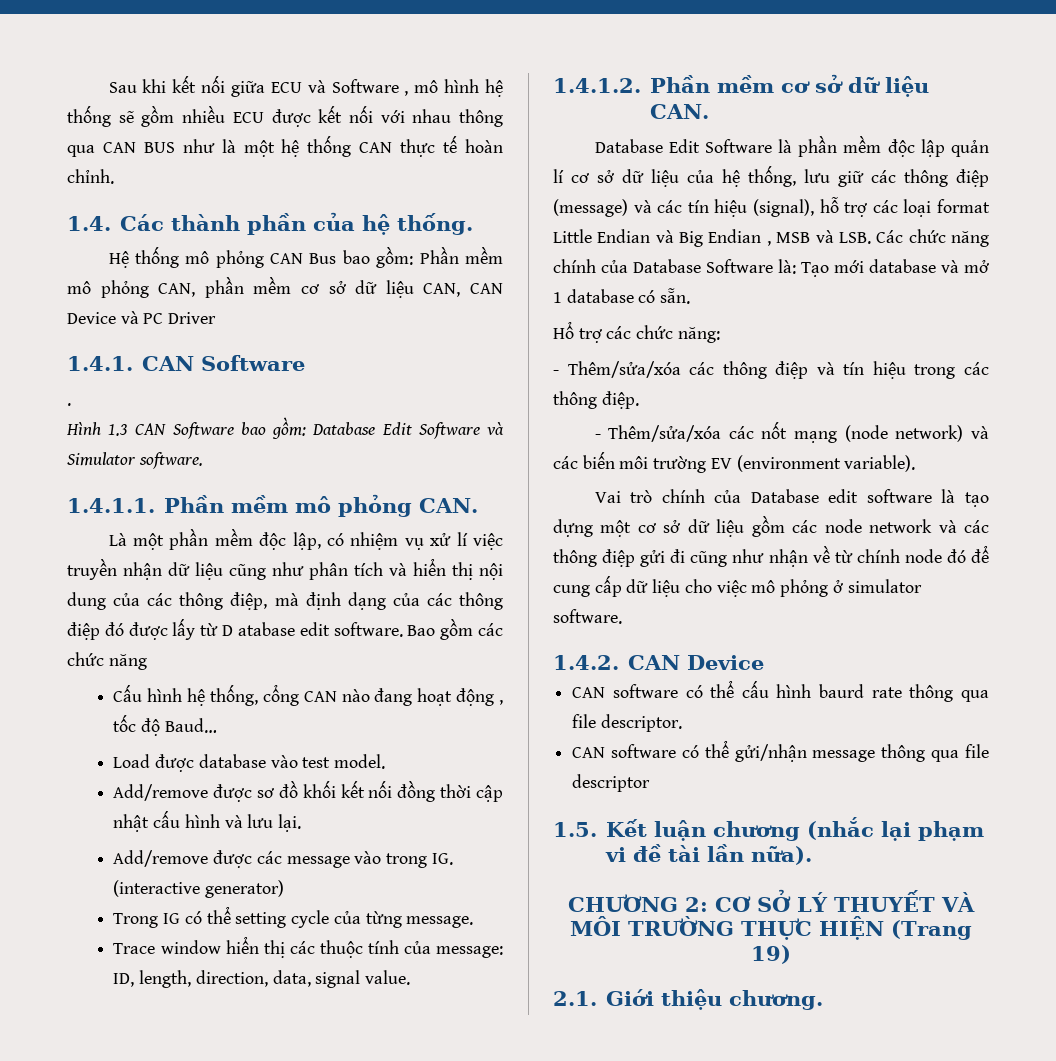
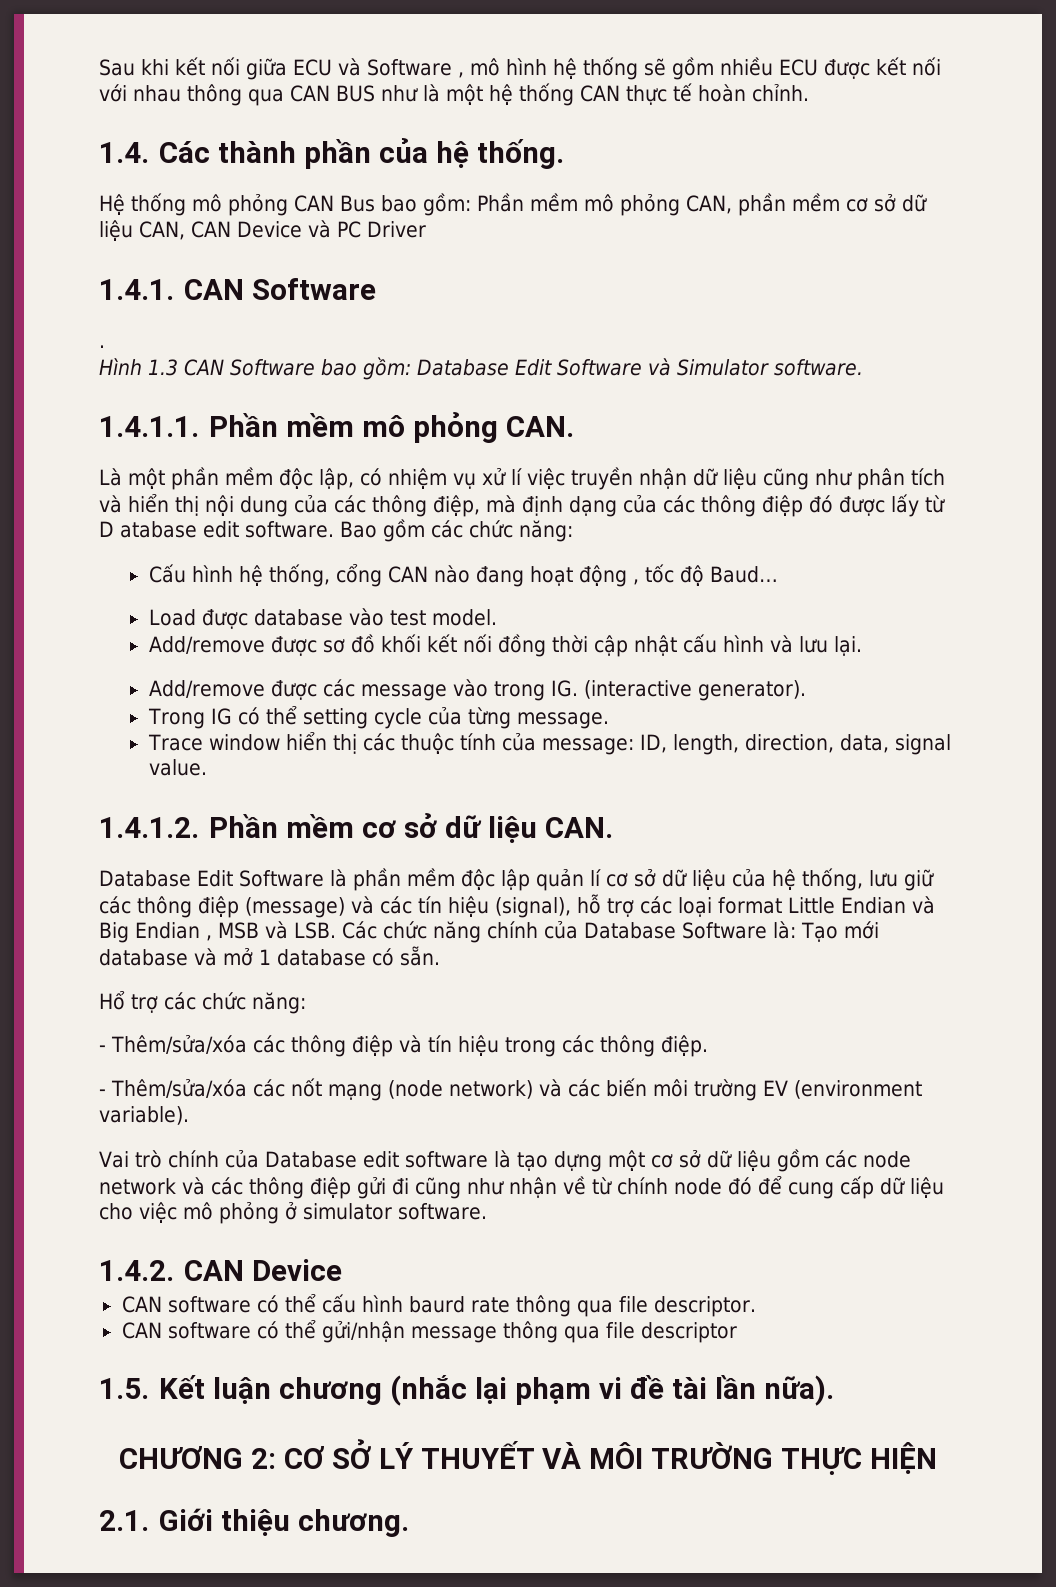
[108,654,147,670] năng -> [519,520,573,542] năng:
[205,880,285,898] generator) -> [697,680,806,701] generator).
[891,920,973,940] [751,945,791,964] (Trang 19) -> (938, 1458) none

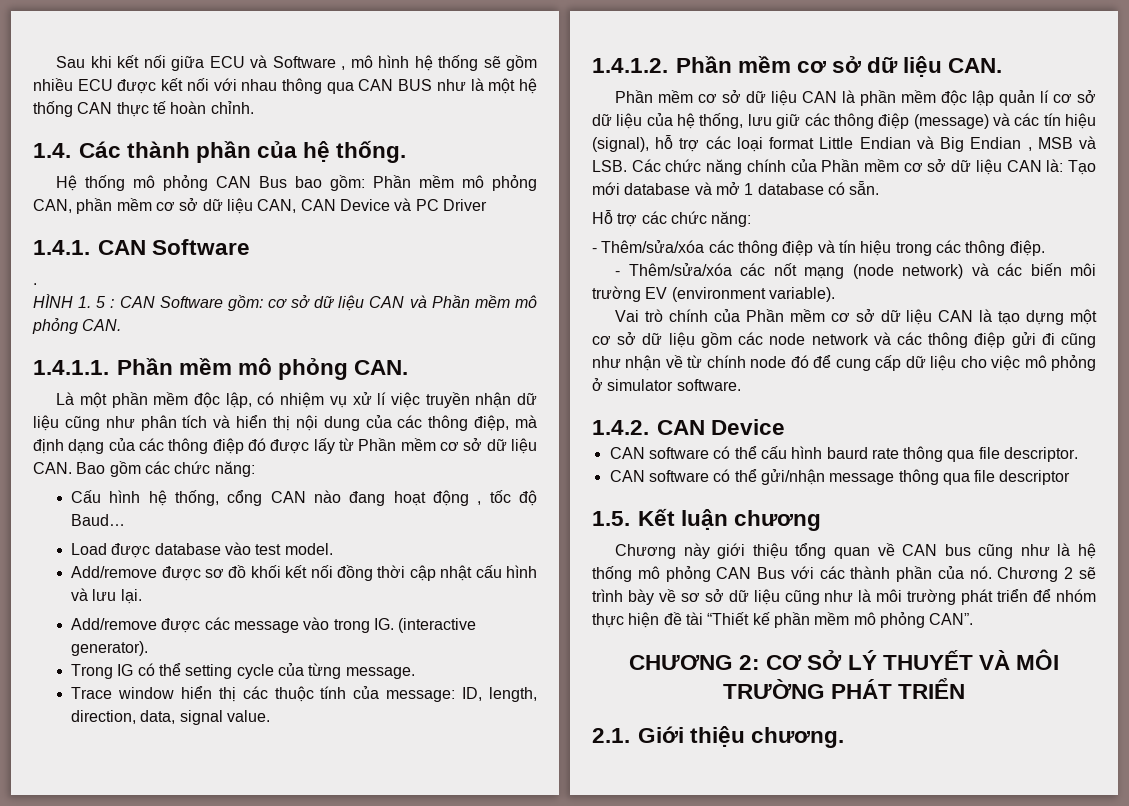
[99,357,863,380] Hình 1.3 CAN Software bao gồm: Database Edit Software và Simulator software. -> [33,294,537,311] [32,318,122,334] HÌNH 1. 5 : CAN Software gồm: cơ sở dữ liệu CAN và Phần mềm mô phỏng CAN.
[99,521,334,538] D atabase edit software. -> [358,438,537,454] [33,462,72,474] Phần mềm cơ sở dữ liệu CAN.
[99,870,324,887] Database Edit Software -> [615,90,838,106] Phần mềm cơ sở dữ liệu CAN
[584,922,767,939] Database Software -> [821,159,1042,175] Phần mềm cơ sở dữ liệu CAN
[99,990,125,1010] Hổ -> [592,210,613,224] Hỗ
[264,1151,488,1168] Database edit software -> [745,309,974,325] Phần mềm cơ sở dữ liệu CAN
[390,1375,834,1406] (nhắc lại phạm vi đề tài lần nữa). -> [615,543,1096,559] [592,566,1096,582] [592,589,1096,605] [592,612,974,628] // Chương này giới thiệu tổng quan về CAN bus cũng như là hệ thống mô phỏng CAN Bus với các thành phần của nó. Chương 2 sẽ trình bày về sơ sở dữ liệu cũng như là môi trường phát triển để nhóm thực hiện đề tài “Thiết kế phần mềm mô phỏng CAN”.
[781,1442,938,1475] THỰC HIỆN -> [831,678,966,699] PHÁT TRIỂN

